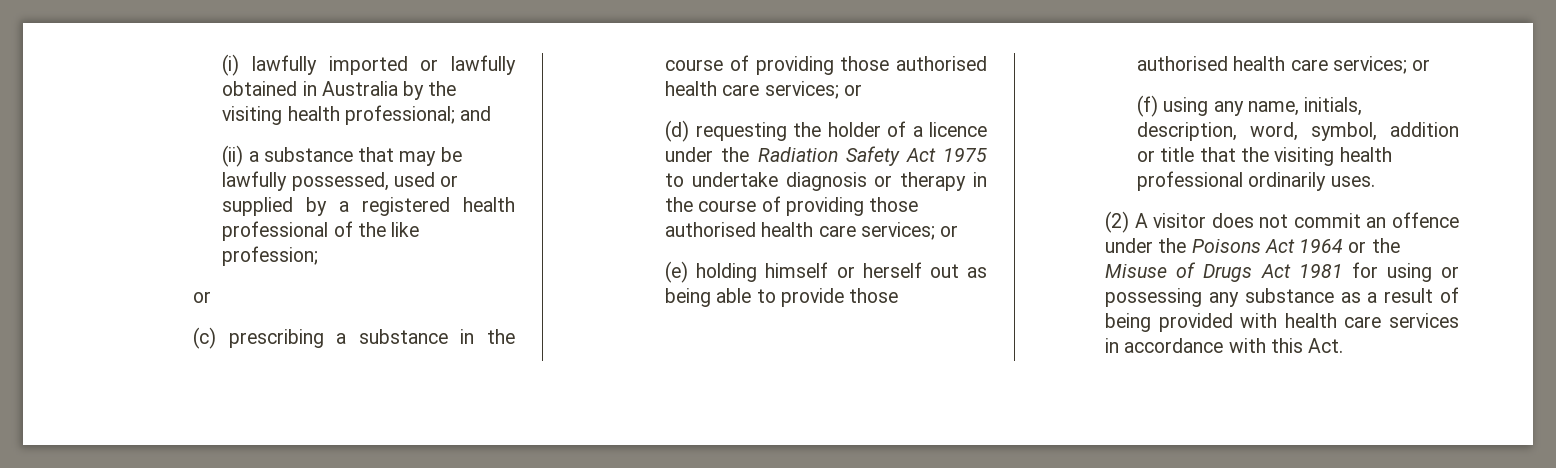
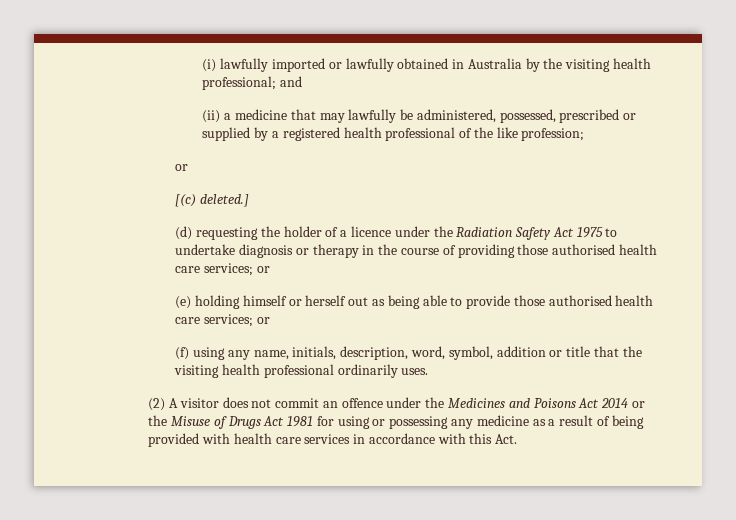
[263,147,353,162] substance -> [234,109,287,120] medicine
[440,147,462,162] [222,171,435,191] be lawfully possessed, used -> [348,109,620,123] lawfully be administered, possessed, prescribed
[193,327,515,349] [665,55,987,75] [665,81,862,99] (c) prescribing a substance in the course of providing those authorised health care services; or -> [175,194,250,207] [(c) deleted.]
(1187, 245) none -> [448,398,530,408] Medicines and
[1299,239,1344,253] 1964 -> [601,398,629,408] 2014
[1244,288,1334,303] substance -> [476,415,529,426] medicine

